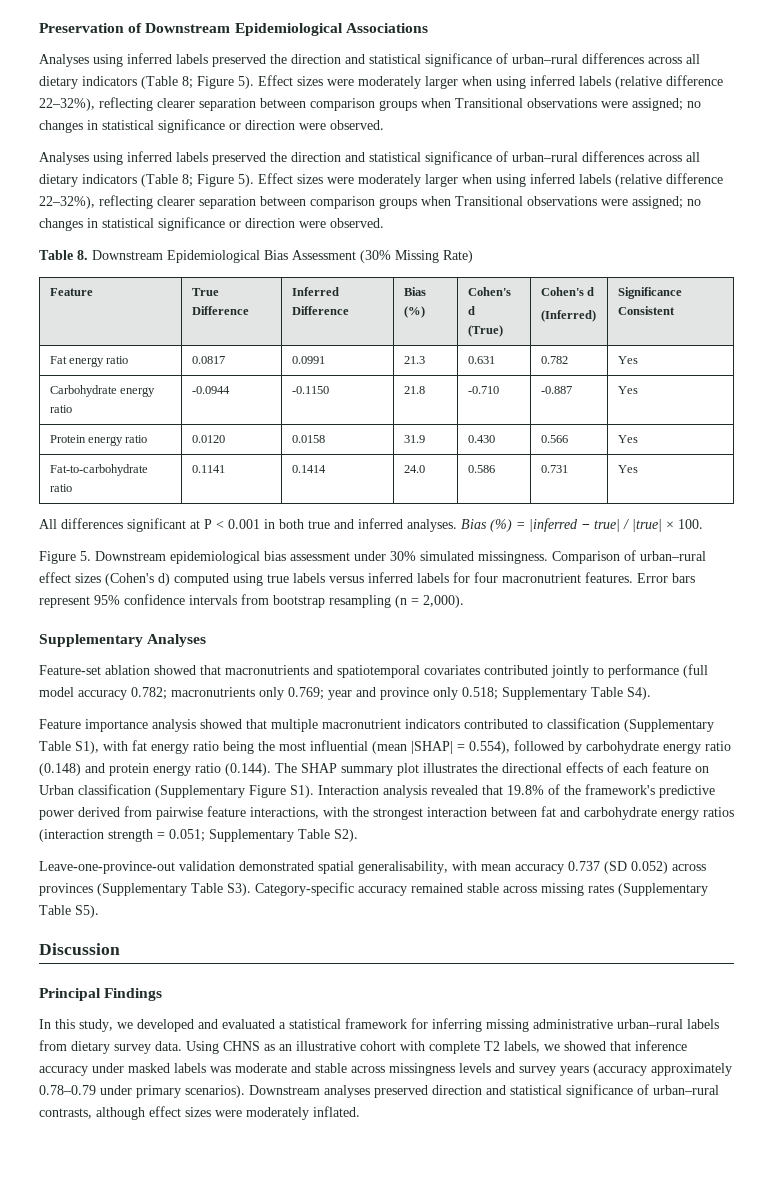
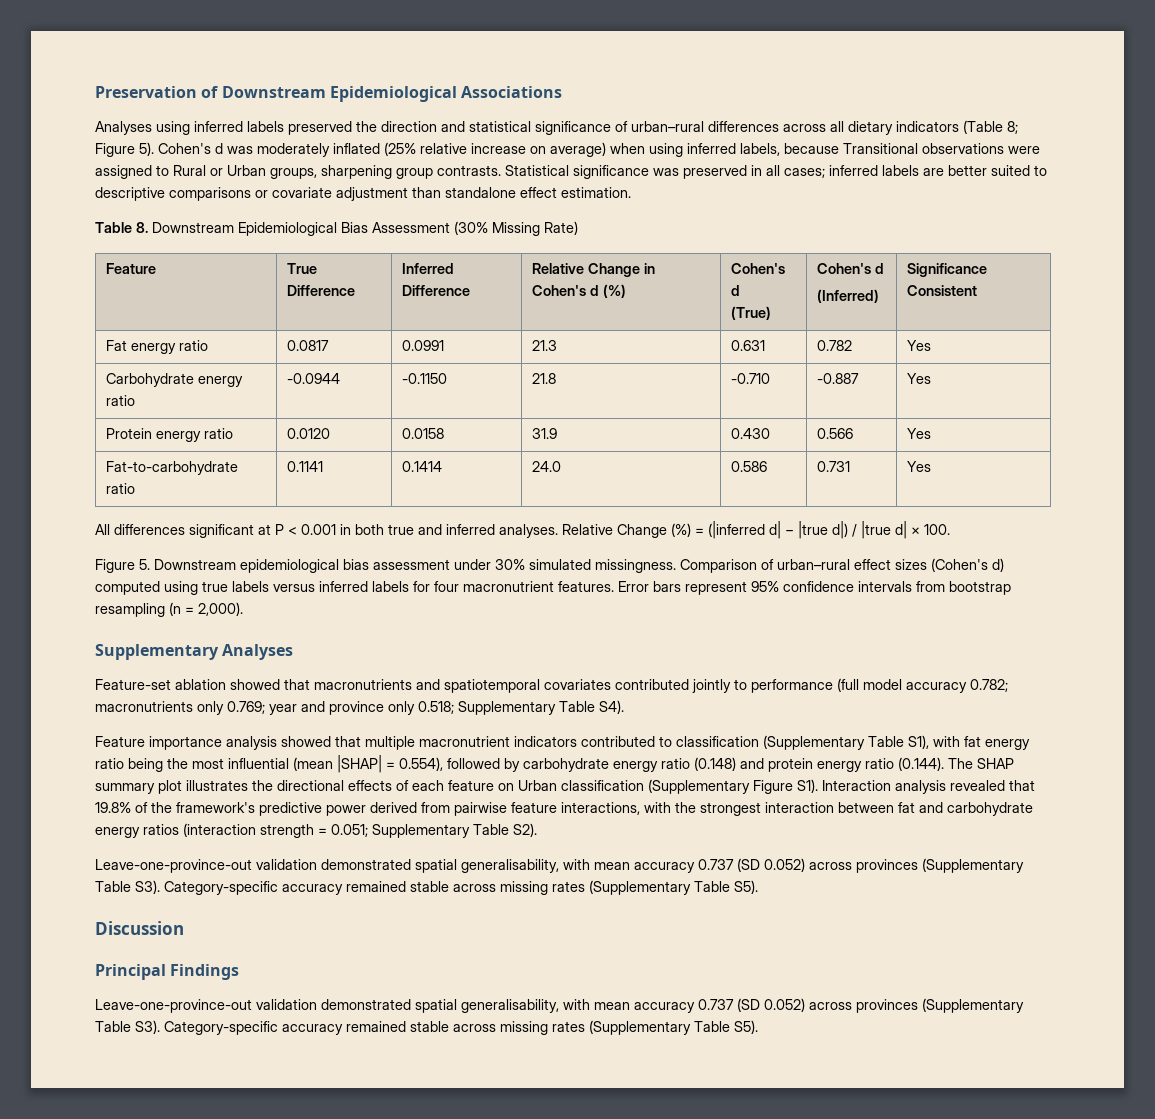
[258,75,723,89] [39,97,701,111] [39,119,384,133] [39,151,700,165] [39,173,723,187] [39,195,701,209] [39,217,384,231] Effect sizes were moderately larger when using inferred labels (relative difference 22–32%), reflecting clearer separation between comparison groups when Transitional observations were assigned; no changes in statistical significance or direction were observed. // Analyses using inferred labels preserved the direction and statistical significance of urban–rural differences across all dietary indicators (Table 8; Figure 5). Effect sizes were moderately larger when using inferred labels (relative difference 22–32%), reflecting clearer separation between comparison groups when Transitional observations were assigned; no changes in statistical significance or direction were observed. -> [158,142,1040,157] [95,165,1047,179] [95,187,631,201] Cohen's d was moderately inflated (25% relative increase on average) when using inferred labels, because Transitional observations were assigned to Rural or Urban groups, sharpening group contrasts. Statistical significance was preserved in all cases; inferred labels are better suited to descriptive comparisons or covariate adjustment than standalone effect estimation.
[403,287,426,296] Bias -> [531,263,655,277] [531,285,599,296] Relative Change in Cohen's d
[461,518,662,532] Bias (%) = |inferred − true| / |true| -> [562,521,907,539] Relative Change (%) = (|inferred d| − |true d|) / |true d|
[39,1018,719,1032] [39,1040,687,1054] [39,1063,732,1076] [39,1084,719,1098] [39,1106,360,1120] In this study, we developed and evaluated a statistical framework for inferring missing administrative urban–rural labels from dietary survey data. Using CHNS as an illustrative cohort with complete T2 labels, we showed that inference accuracy under masked labels was moderate and stable across missingness levels and survey years (accuracy approximately 0.78–0.79 under primary scenarios). Downstream analyses preserved direction and statistical significance of urban–rural contrasts, although effect sizes were moderately inflated. -> [95,998,1024,1013] [95,1020,758,1035] Leave-one-province-out validation demonstrated spatial generalisability, with mean accuracy 0.737 (SD 0.052) across provinces (Supplementary Table S3). Category-specific accuracy remained stable across missing rates (Supplementary Table S5).

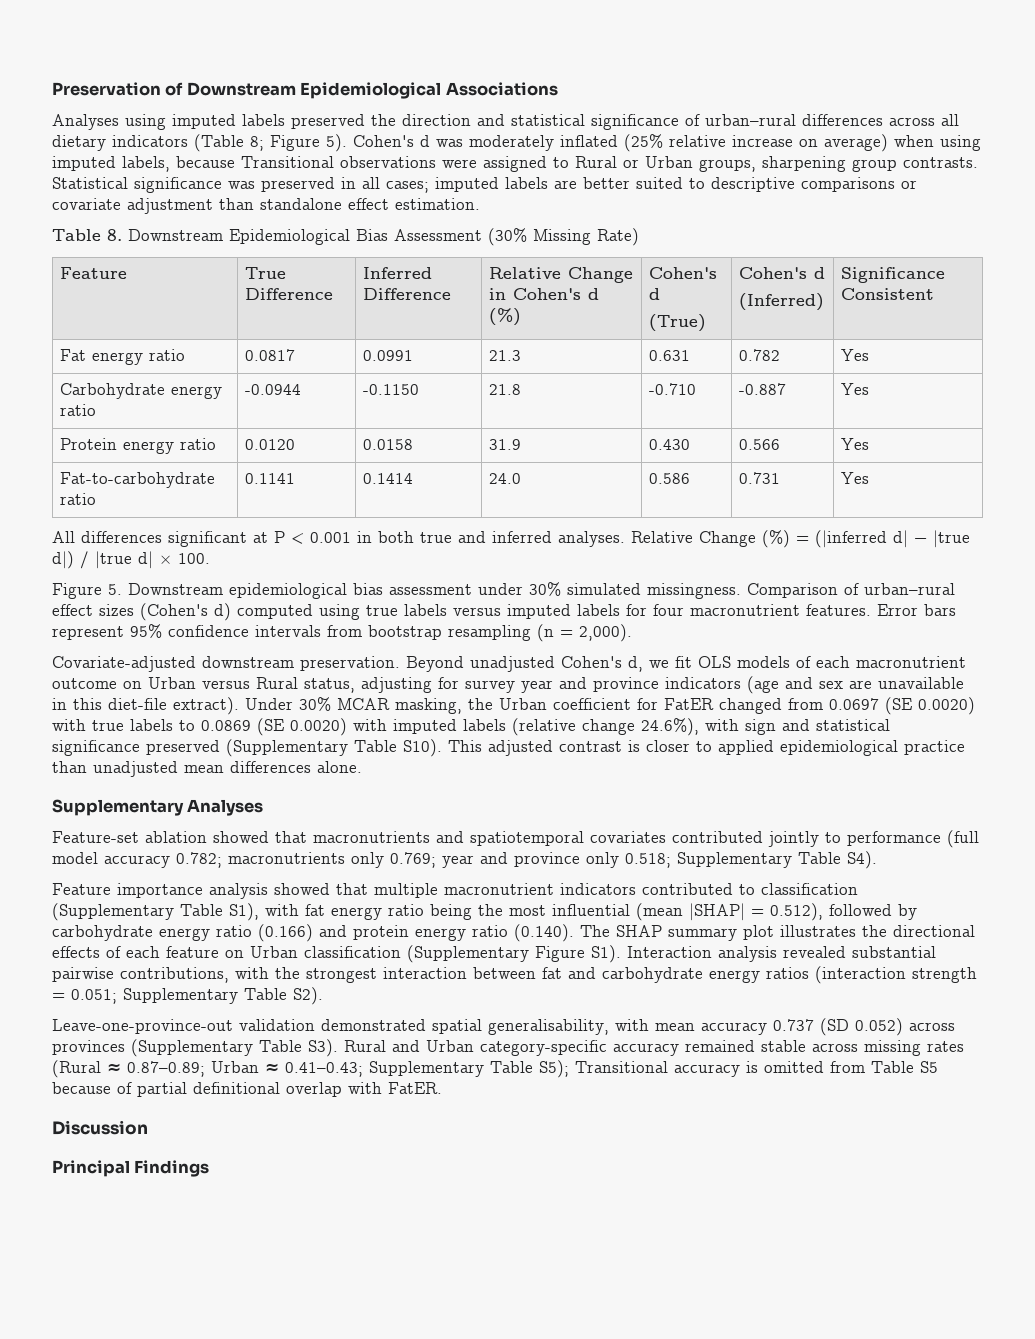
[194,121,243,132] inferred -> [172,114,236,129] imputed
[687,143,736,154] inferred -> [52,156,116,171] imputed
[829,165,878,176] inferred -> [435,177,499,192] imputed
[319,581,368,592] inferred -> [507,604,571,619] imputed
(243, 609) none -> [52,656,966,672] [52,676,964,694] [52,697,975,715] [52,718,890,736] [52,739,965,757] [52,761,362,777] // Covariate-adjusted downstream preservation. Beyond unadjusted Cohen's d, we fit OLS models of each macronutrient outcome on Urban versus Rural status, adjusting for survey year and province indicators (age and sex are unavailable in this diet-file extract). Under 30% MCAR masking, the Urban coefficient for FatER changed from 0.0697 (SE 0.0020) with true labels to 0.0869 (SE 0.0020) with imputed labels (relative change 24.6%), with sign and statistical significance preserved (Supplementary Table S10). This adjusted contrast is closer to applied epidemiological practice than unadjusted mean differences alone.
[399,757,443,771] 0.554), -> [770,903,823,921] 0.512),
[694,757,736,771] (0.148) -> [258,924,313,942] (0.166)
[898,757,944,771] (0.144). -> [514,924,574,942] (0.140).
[1009,780,1035,791] [95,802,640,816] that 19.8% of the framework's predictive power derived from pairwise feature interactions, -> [852,946,936,958] [52,967,229,983] substantial pairwise contributions,
[164,880,758,895] [95,921,184,935] [95,964,240,980] [95,998,1024,1013] [95,1020,758,1035] Category-specific accuracy remained stable across missing rates (Supplementary Table S5). // Discussion // Principal Findings // Leave-one-province-out validation demonstrated spatial generalisability, with mean accuracy 0.737 (SD 0.052) across provinces (Supplementary Table S3). Category-specific accuracy remained stable across missing rates (Supplementary Table S5). -> [344,1040,964,1056] [52,1060,938,1078] [52,1082,442,1097] [52,1120,148,1135] [52,1160,210,1177] Rural and Urban category-specific accuracy remained stable across missing rates (Rural ≈ 0.87–0.89; Urban ≈ 0.41–0.43; Supplementary Table S5); Transitional accuracy is omitted from Table S5 because of partial definitional overlap with FatER. // Discussion // Principal Findings

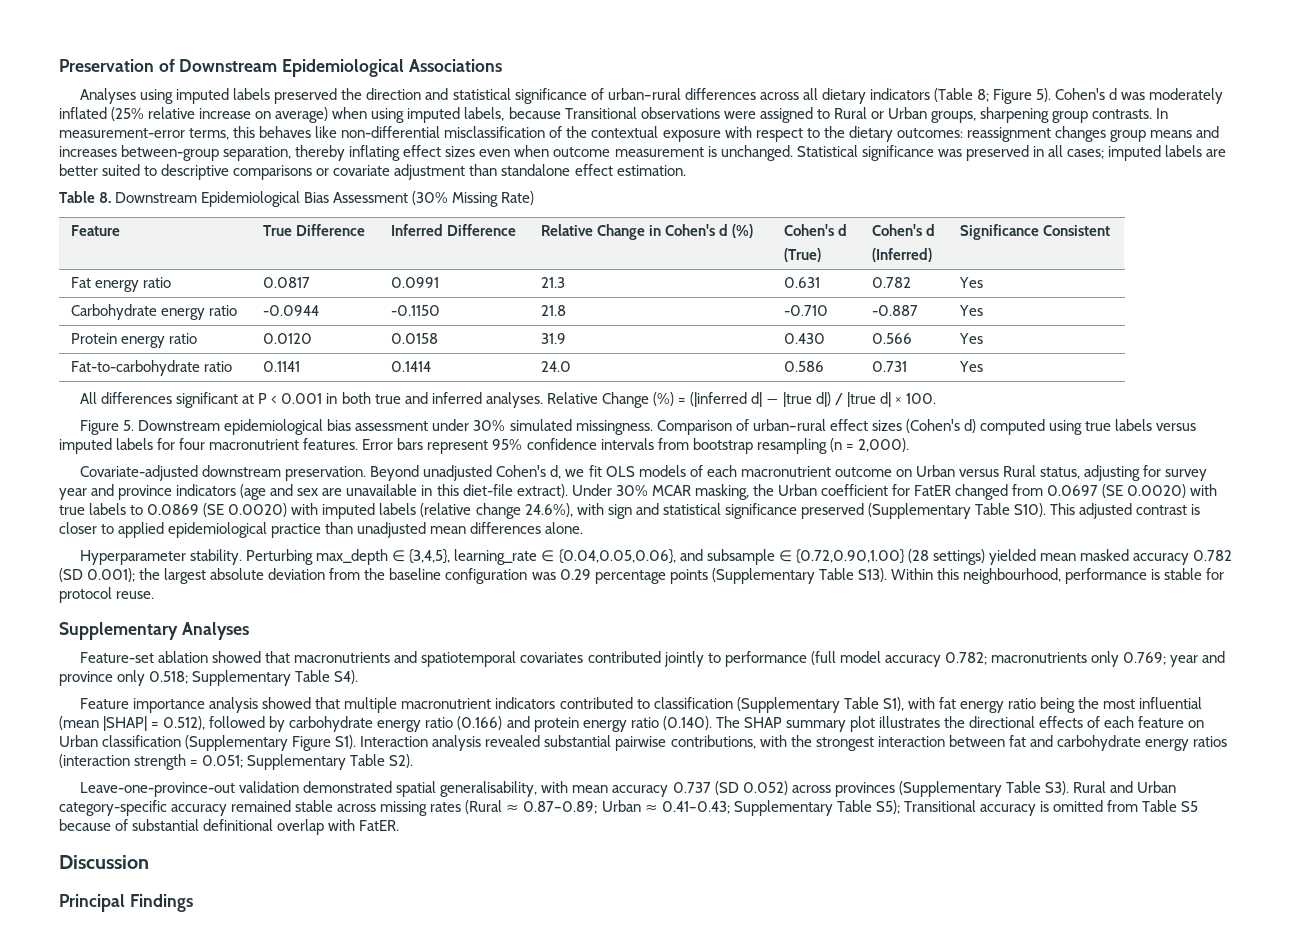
(978, 162) none -> [1156,108,1169,119] [59,126,1220,142] [59,145,793,161] In measurement-error terms, this behaves like non-differential misclassification of the contextual exposure with respect to the dietary outcomes: reassignment changes group means and increases between-group separation, thereby inflating effect sizes even when outcome measurement is unchanged.
(362, 767) none -> [80,549,1233,565] [59,568,1225,584] [59,587,155,603] // Hyperparameter stability. Perturbing max_depth ∈ {3,4,5}, learning_rate ∈ {0.04,0.05,0.06}, and subsample ∈ {0.72,0.90,1.00} (28 settings) yielded mean masked accuracy 0.782 (SD 0.001); the largest absolute deviation from the baseline configuration was 0.29 percentage points (Supplementary Table S13). Within this neighbourhood, performance is stable for protocol reuse.
[137,1082,187,1097] partial -> [132,819,200,831] substantial

